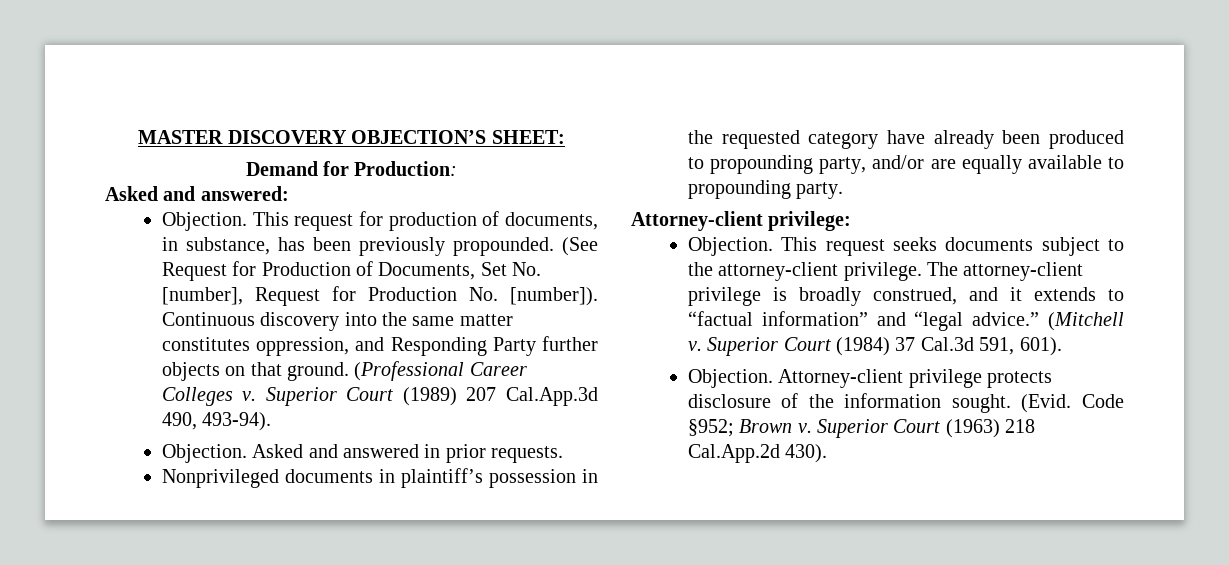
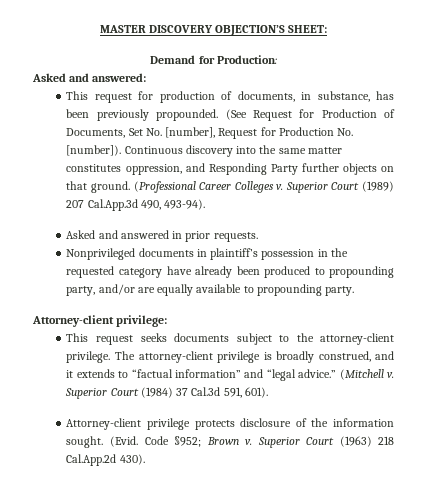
[161,212,247,231] Objection. -> (147, 77) none
[161,444,247,463] Objection. -> (206, 204) none
[687,237,773,256] Objection. -> (168, 321) none
[687,369,773,388] Objection. -> (268, 392) none

